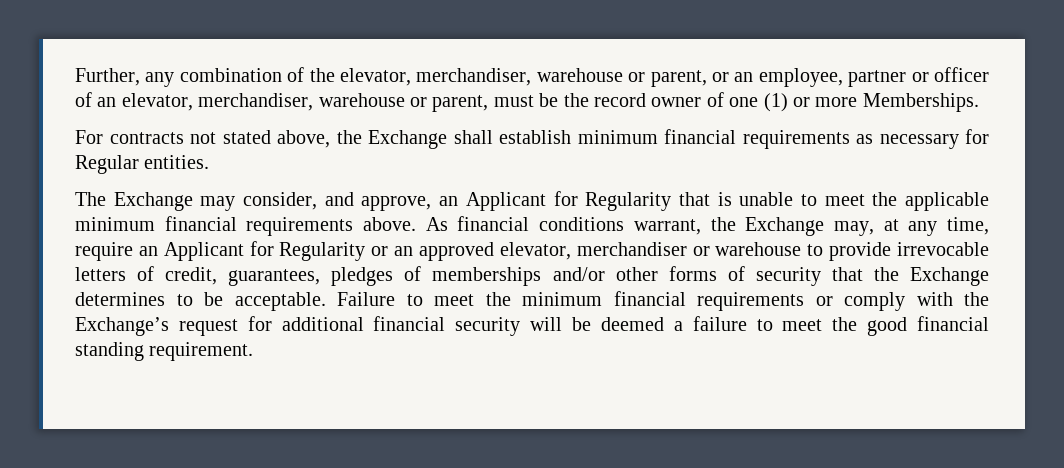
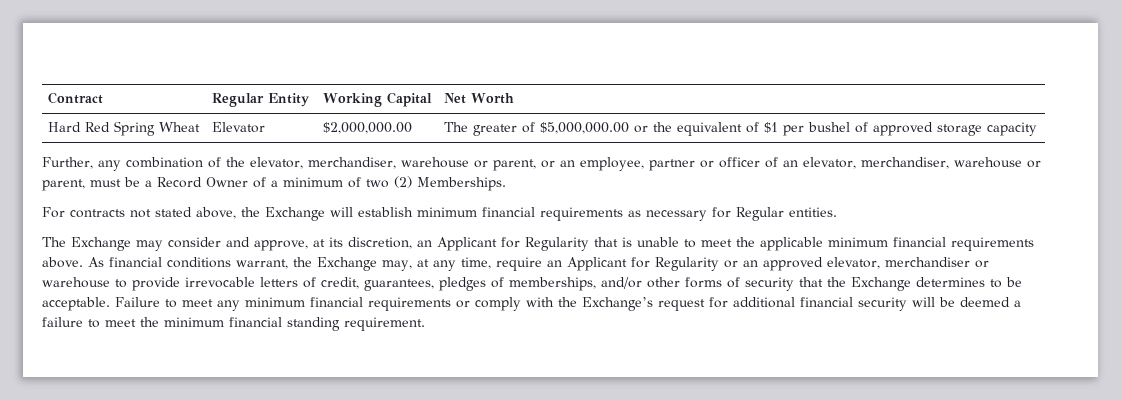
(75, 77) none -> [48,92,104,104] [212,93,310,107] [323,92,433,107] [444,93,515,104] [48,121,201,136] [212,122,266,133] [323,122,413,134] [444,122,1038,136] Contract | Regular Entity | Working Capital | Net Worth // Hard Red Spring Wheat | Elevator | $2,000,000.00 | The greater of $5,000,000.00 or the equivalent of $1 per bushel of approved storage capacity //
[563,92,858,112] the record owner of one (1) or more -> [145,176,412,188] a Record Owner of a minimum of two (2)
[453,130,493,144] shall -> [330,207,353,217] will
[243,192,318,210] consider, -> [168,237,221,248] consider
(432, 203) none -> [313,237,412,249] at its discretion,
[432,267,542,286] memberships -> [509,277,596,291] memberships,
[485,292,511,306] the -> [217,300,240,311] any
[867,317,908,336] good -> [164,317,224,327] minimum

